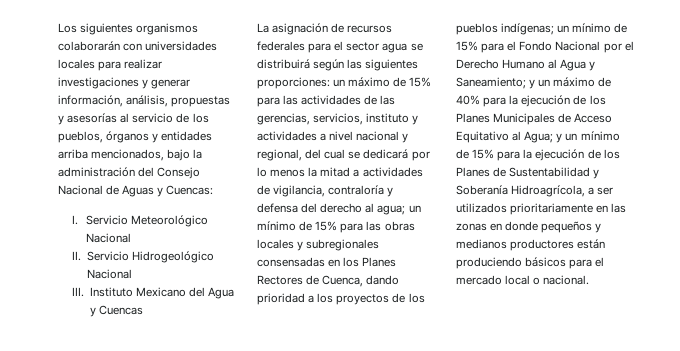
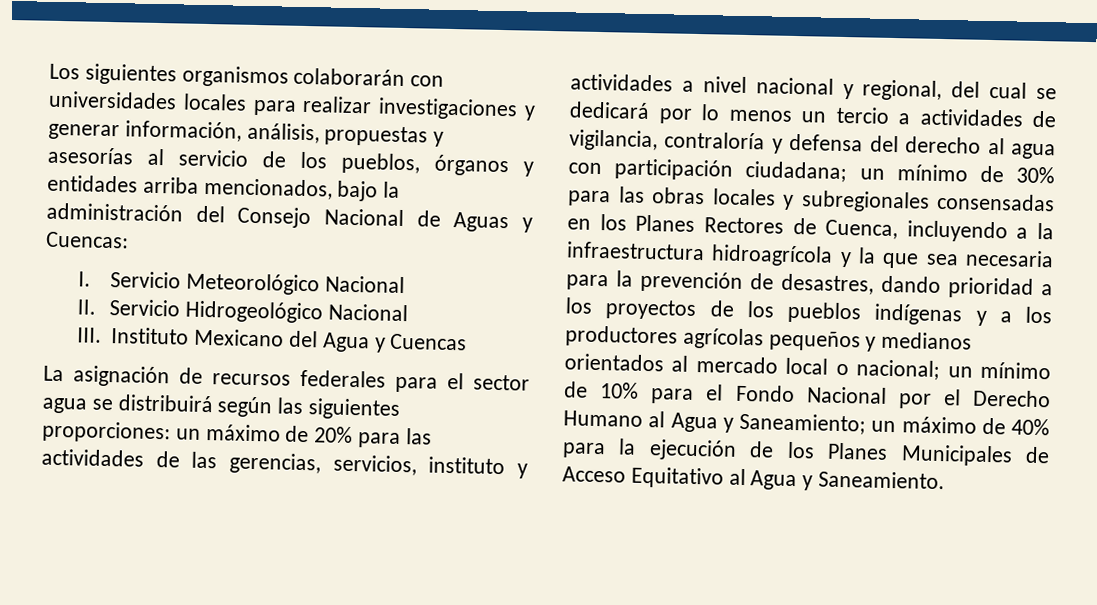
[409,77,432,87] 15% -> [314,426,354,444] 20%
[308,167,351,177] la mitad -> [801,106,890,124] un tercio
[377,205,421,215] [257,221,338,231] agua; un mínimo de 15% -> [1011,143,1056,160] [568,158,1055,184] agua con participación ciudadana; un mínimo de 30%
(364, 281) none -> [906,220,1054,243] [566,241,1054,269] [566,270,874,295] incluyendo a la infraestructura hidroagrícola y la que sea necesaria para la prevención de desastres,
[501,23,628,35] [456,41,478,51] indígenas; un mínimo de 15% -> [874,303,1053,326] [565,325,973,352] [564,353,1051,381] [564,381,640,399] indígenas y a los productores agrícolas pequeños y medianos orientados al mercado local o nacional; un mínimo de 10%
[529,79,536,89] y -> (866, 423) none
[524,131,620,143] [456,149,620,161] [456,167,600,179] [456,185,614,197] [456,203,627,215] [456,221,602,233] [456,239,606,251] [456,257,605,269] [456,275,590,285] Agua; y un mínimo de 15% para la ejecución de los Planes de Sustentabilidad y Soberanía Hidroagrícola, a ser utilizados prioritariamente en las zonas en donde pequeños y medianos productores están produciendo básicos para el mercado local o nacional. -> [750,470,946,491] Agua y Saneamiento.

